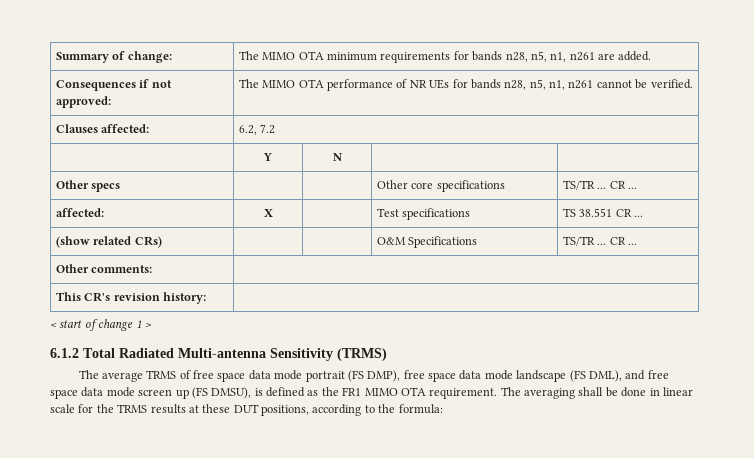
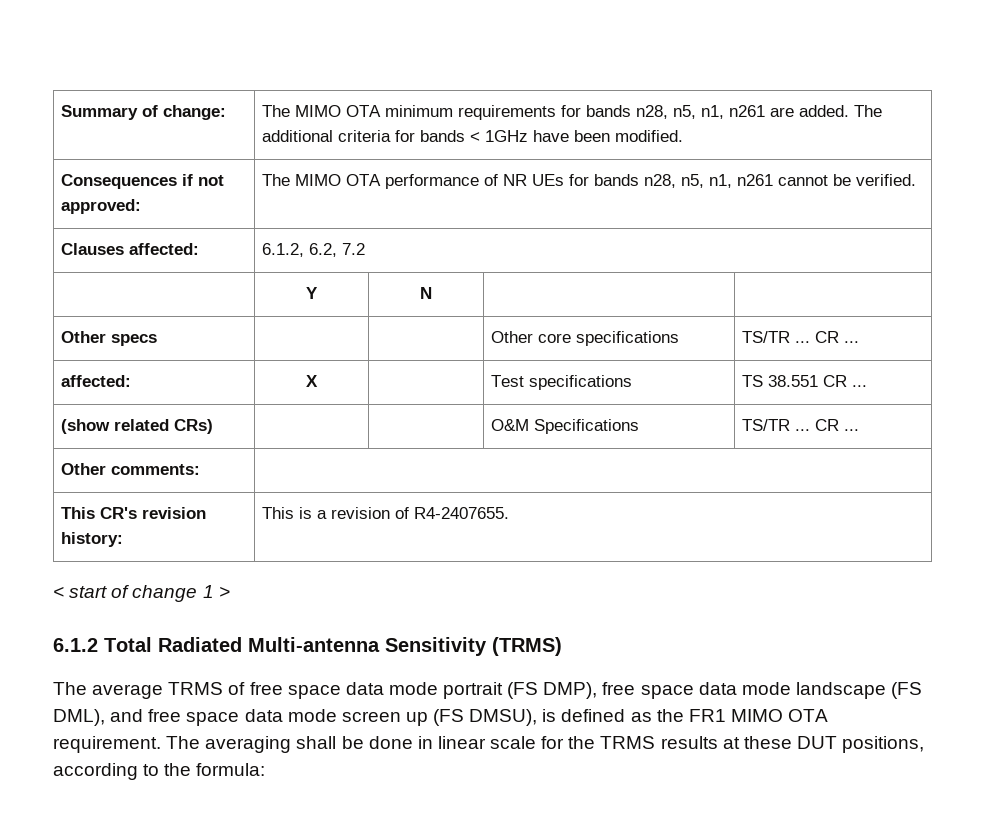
(652, 56) none -> [854,105,883,117] [262,130,684,142] The additional criteria for bands < 1GHz have been modified.
(150, 128) none -> [262,243,305,257] 6.1.2,
(207, 298) none -> [262,507,510,519] This is a revision of R4-2407655.

